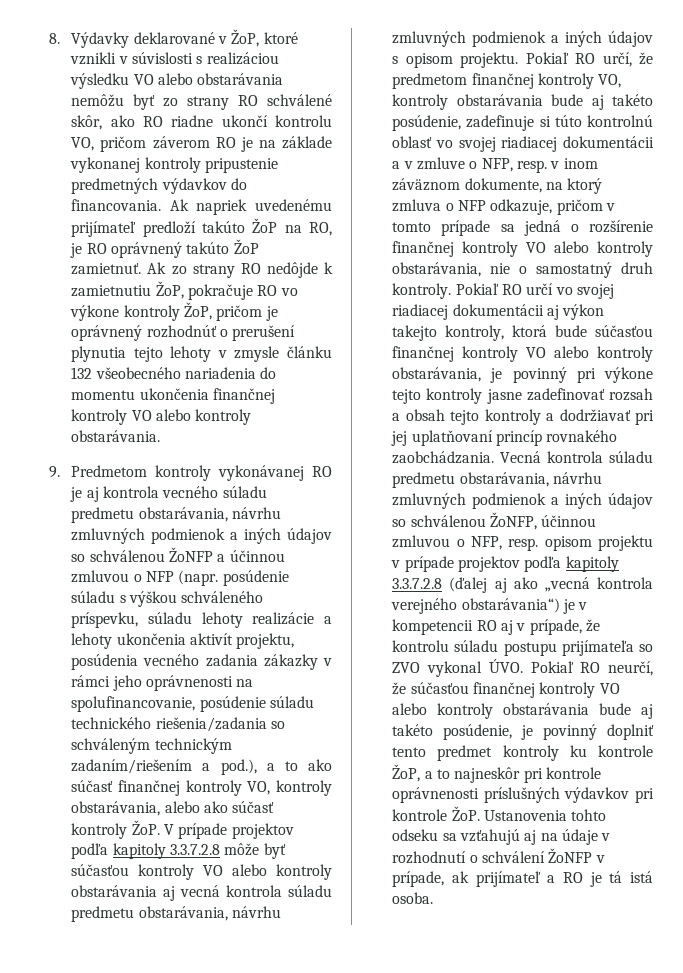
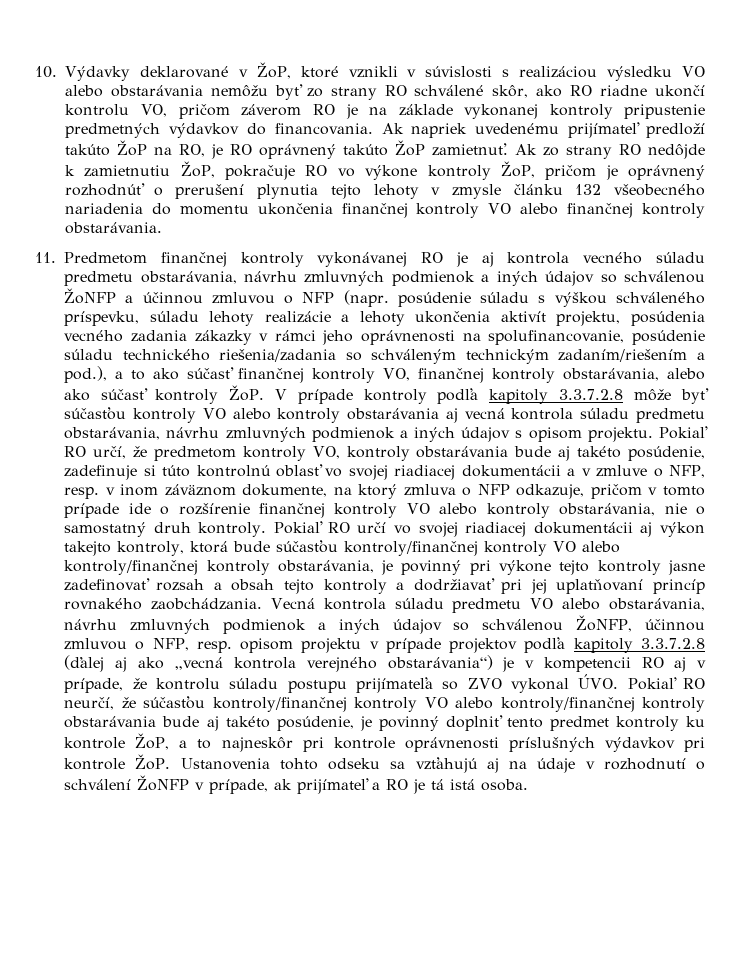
[49,33,60,44] 8. -> [35,66,57,78] 10.
(191, 415) none -> [567,203,634,218] finančnej
[49,465,148,478] 9. Predmetom -> [35,252,227,267] 11. Predmetom finančnej
(271, 788) none -> [418,368,485,383] finančnej
[231,823,294,839] projektov -> [363,389,427,404] kontroly
[471,73,534,89] finančnej -> (236, 453) none
[500,220,561,236] sa jedná -> [128,503,151,514] ide
[392,346,590,362] finančnej kontroly VO alebo -> [344,541,621,556] [64,560,199,575] kontroly/finančnej kontroly VO alebo kontroly/finančnej
(456, 480) none -> [530,598,601,610] VO alebo
[472,682,620,698] [392,703,428,715] finančnej kontroly VO alebo -> [212,697,635,712] kontroly/finančnej kontroly VO alebo kontroly/finančnej

